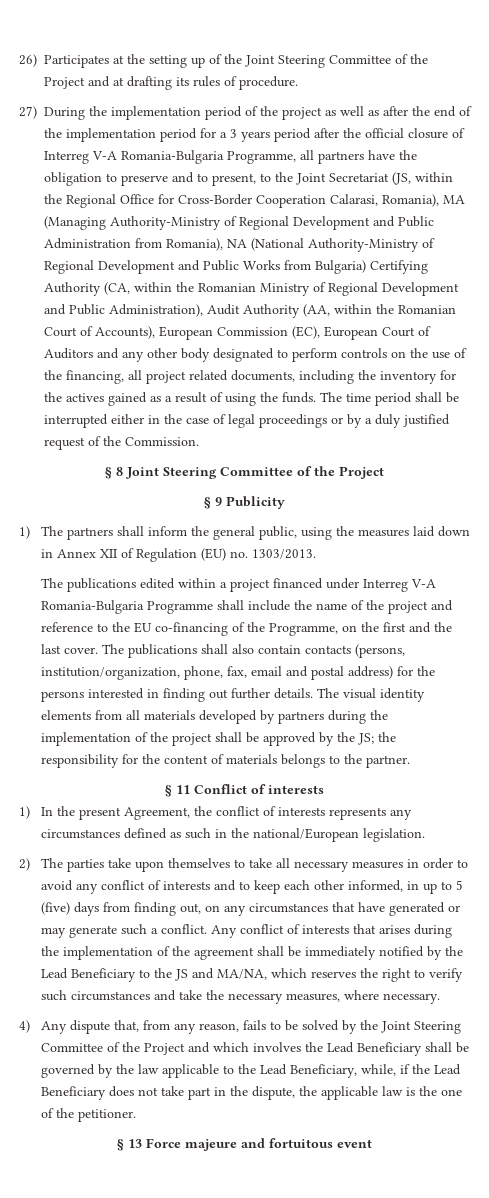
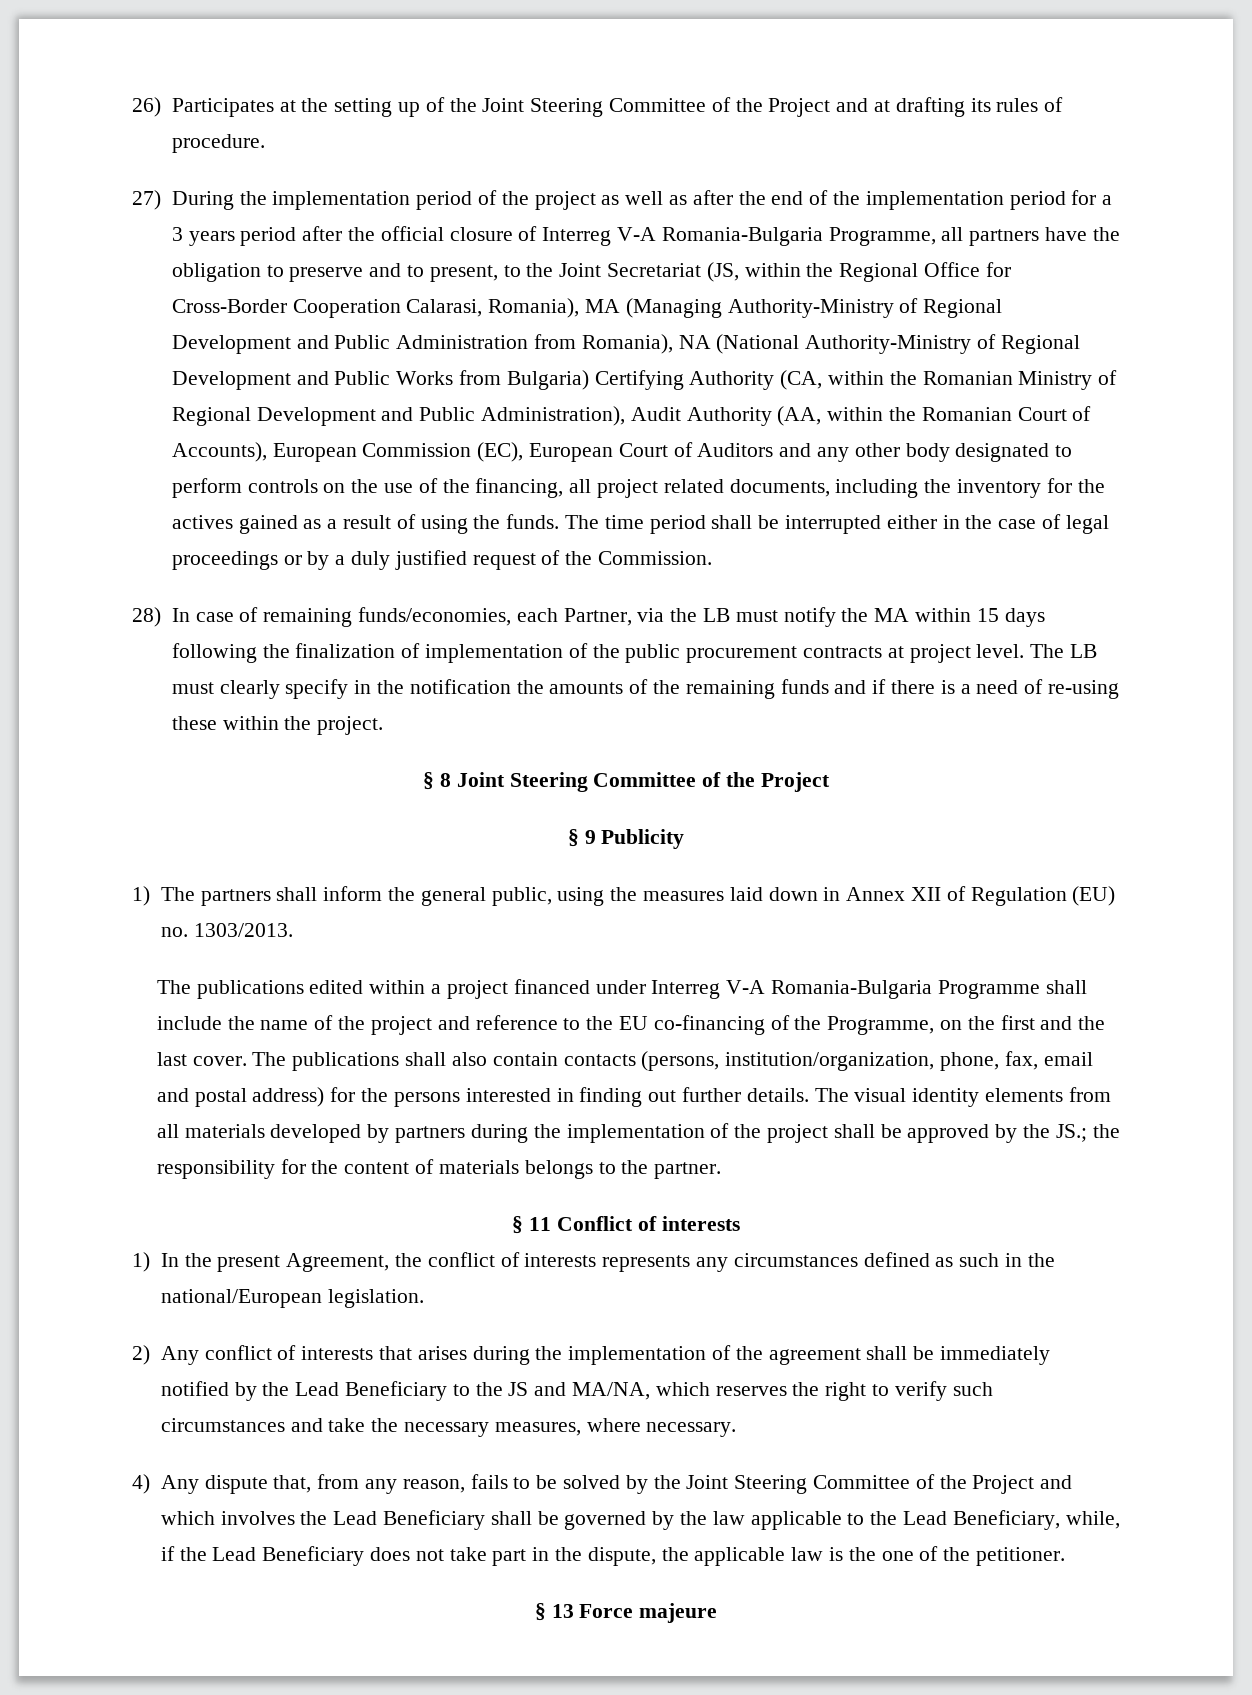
(199, 441) none -> [132,607,1045,627] [171,643,1098,663] [171,679,1120,699] [171,716,384,735] // 28) In case of remaining funds/economies, each Partner, via the LB must notify the MA within 15 days following the finalization of implementation of the public procurement contracts at project level. The LB must clearly specify in the notification the amounts of the remaining funds and if there is a need of re-using these within the project.
[357,733,374,745] JS; -> [1055,1124,1087,1142] JS.;
[40,858,468,872] [40,880,463,894] [40,902,460,916] [40,924,207,938] The parties take upon themselves to take all necessary measures in order to avoid any conflict of interests and to keep each other informed, in up to 5 (five) days from finding out, on any circumstances that have generated or may generate such a conflict. -> (150, 1355) none
[241,1138,372,1148] and fortuitous event -> (718, 1613) none

